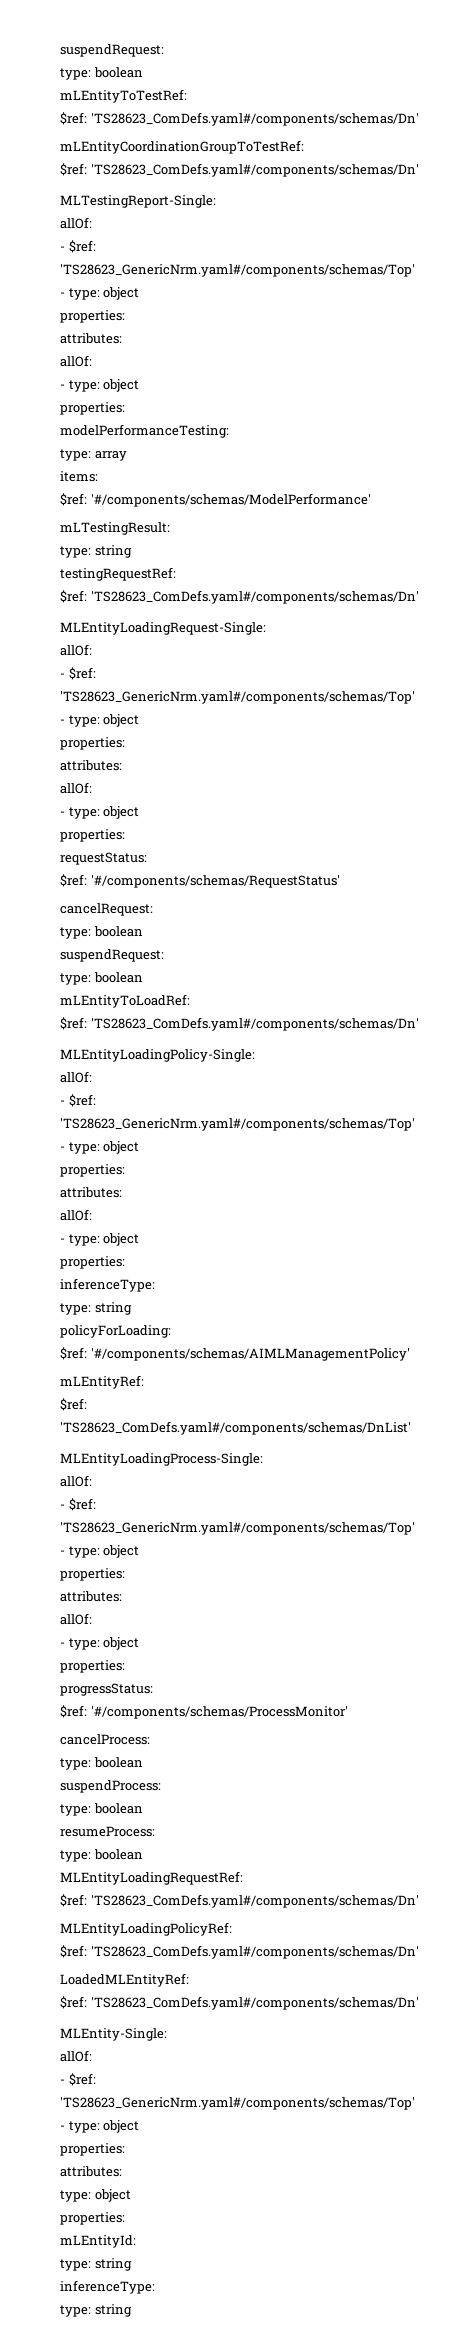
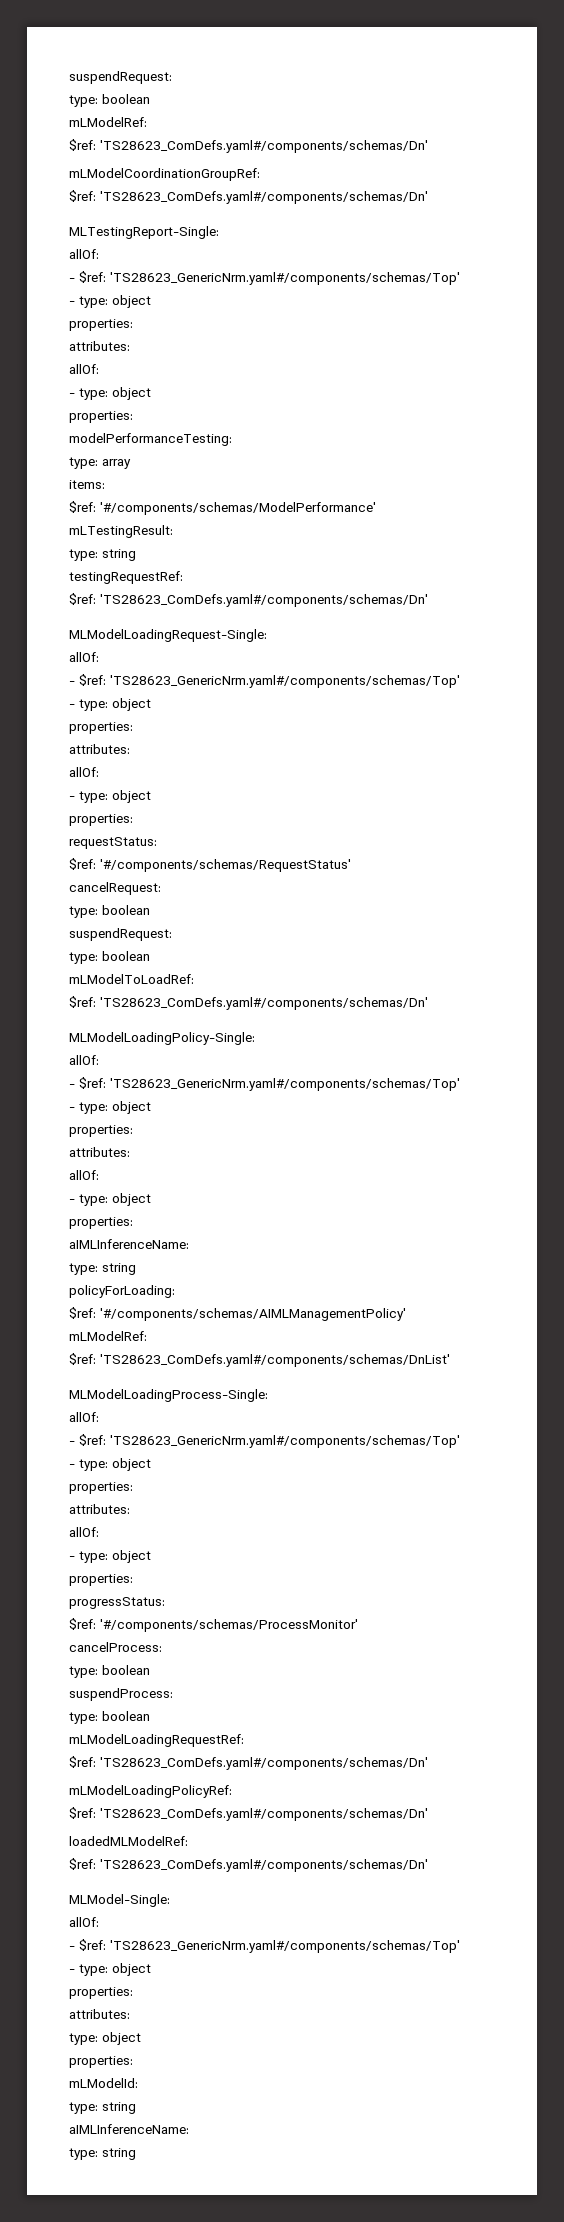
[60,44,164,57] [60,67,143,80] [60,89,187,103] [60,112,419,126] [60,140,304,154] suspendRequest: // type: boolean // mLEntityToTestRef: // $ref: 'TS28623_ComDefs.yaml#/components/schemas/Dn' // mLEntityCoordinationGroupToTestRef: -> [69,71,172,84] [69,94,150,107] [69,117,147,127] [69,139,428,153] [69,168,260,181] suspendRequest: // type: boolean // mLModelRef: // $ref: 'TS28623_ComDefs.yaml#/components/schemas/Dn' // mLModelCoordinationGroupRef:
[60,622,266,635] MLEntityLoadingRequest-Single: -> [69,629,267,642] MLModelLoadingRequest-Single:
[60,994,190,1008] [60,1017,419,1031] [60,1049,255,1062] mLEntityToLoadRef: // $ref: 'TS28623_ComDefs.yaml#/components/schemas/Dn' // MLEntityLoadingPolicy-Single: -> [69,974,194,984] [69,996,428,1010] [69,1032,255,1045] mLModelToLoadRef: // $ref: 'TS28623_ComDefs.yaml#/components/schemas/Dn' // MLModelLoadingPolicy-Single:
[60,1278,155,1292] inferenceType: -> [69,1239,189,1249] aIMLInferenceName:
[60,1375,144,1389] mLEntityRef: -> [69,1331,147,1341] mLModelRef:
[60,1453,263,1466] MLEntityLoadingProcess-Single: -> [69,1389,268,1402] MLModelLoadingProcess-Single:
[60,1826,155,1837] [60,1849,143,1862] [60,1871,243,1885] [60,1894,419,1908] [60,1922,232,1936] [60,1945,419,1959] [60,1973,189,1987] [60,1996,419,2010] [60,2028,167,2041] resumeProcess: // type: boolean // MLEntityLoadingRequestRef: // $ref: 'TS28623_ComDefs.yaml#/components/schemas/Dn' // MLEntityLoadingPolicyRef: // $ref: 'TS28623_ComDefs.yaml#/components/schemas/Dn' // LoadedMLEntityRef: // $ref: 'TS28623_ComDefs.yaml#/components/schemas/Dn' // MLEntity-Single: -> [69,1734,244,1747] [69,1756,428,1770] [69,1785,232,1798] [69,1807,428,1821] [69,1836,188,1846] [69,1858,428,1872] [69,1894,170,1907] mLModelLoadingRequestRef: // $ref: 'TS28623_ComDefs.yaml#/components/schemas/Dn' // mLModelLoadingPolicyRef: // $ref: 'TS28623_ComDefs.yaml#/components/schemas/Dn' // loadedMLModelRef: // $ref: 'TS28623_ComDefs.yaml#/components/schemas/Dn' // MLModel-Single:
[60,2235,136,2248] [60,2258,132,2271] [60,2280,155,2294] mLEntityId: // type: string // inferenceType: -> [69,2078,138,2088] [69,2102,136,2114] [69,2124,189,2134] mLModelId: // type: string // aIMLInferenceName:

